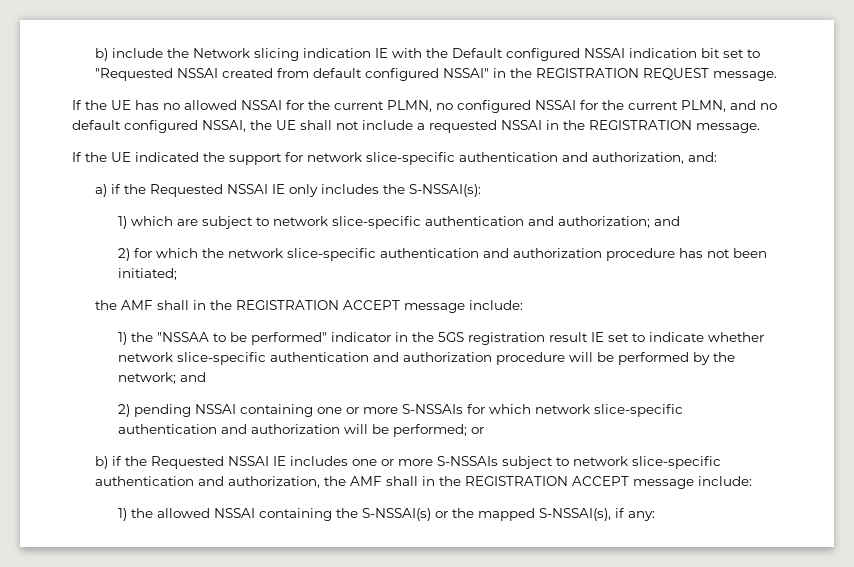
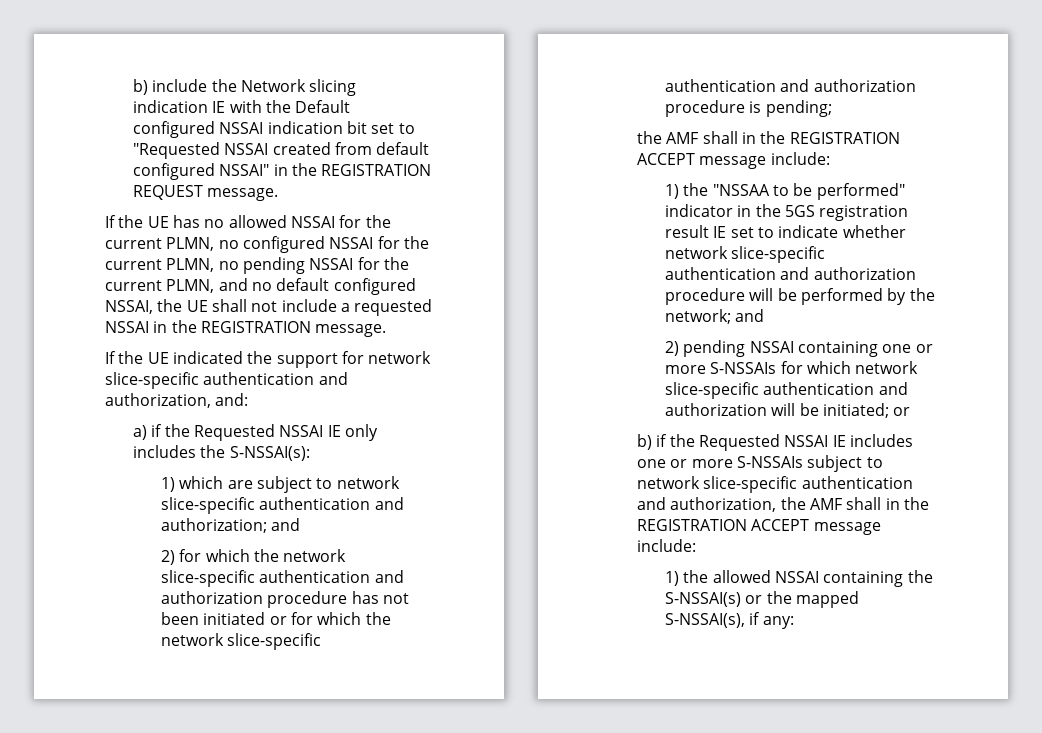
(726, 106) none -> [218,257,409,274] [105,279,215,293] no pending NSSAI for the current PLMN,
[118,268,178,280] initiated; -> [203,612,391,625] [161,633,322,650] [665,79,916,92] [665,100,832,117] initiated or for which the network slice-specific authentication and authorization procedure is pending;
[393,424,468,437] performed; -> [823,403,890,418] initiated;

